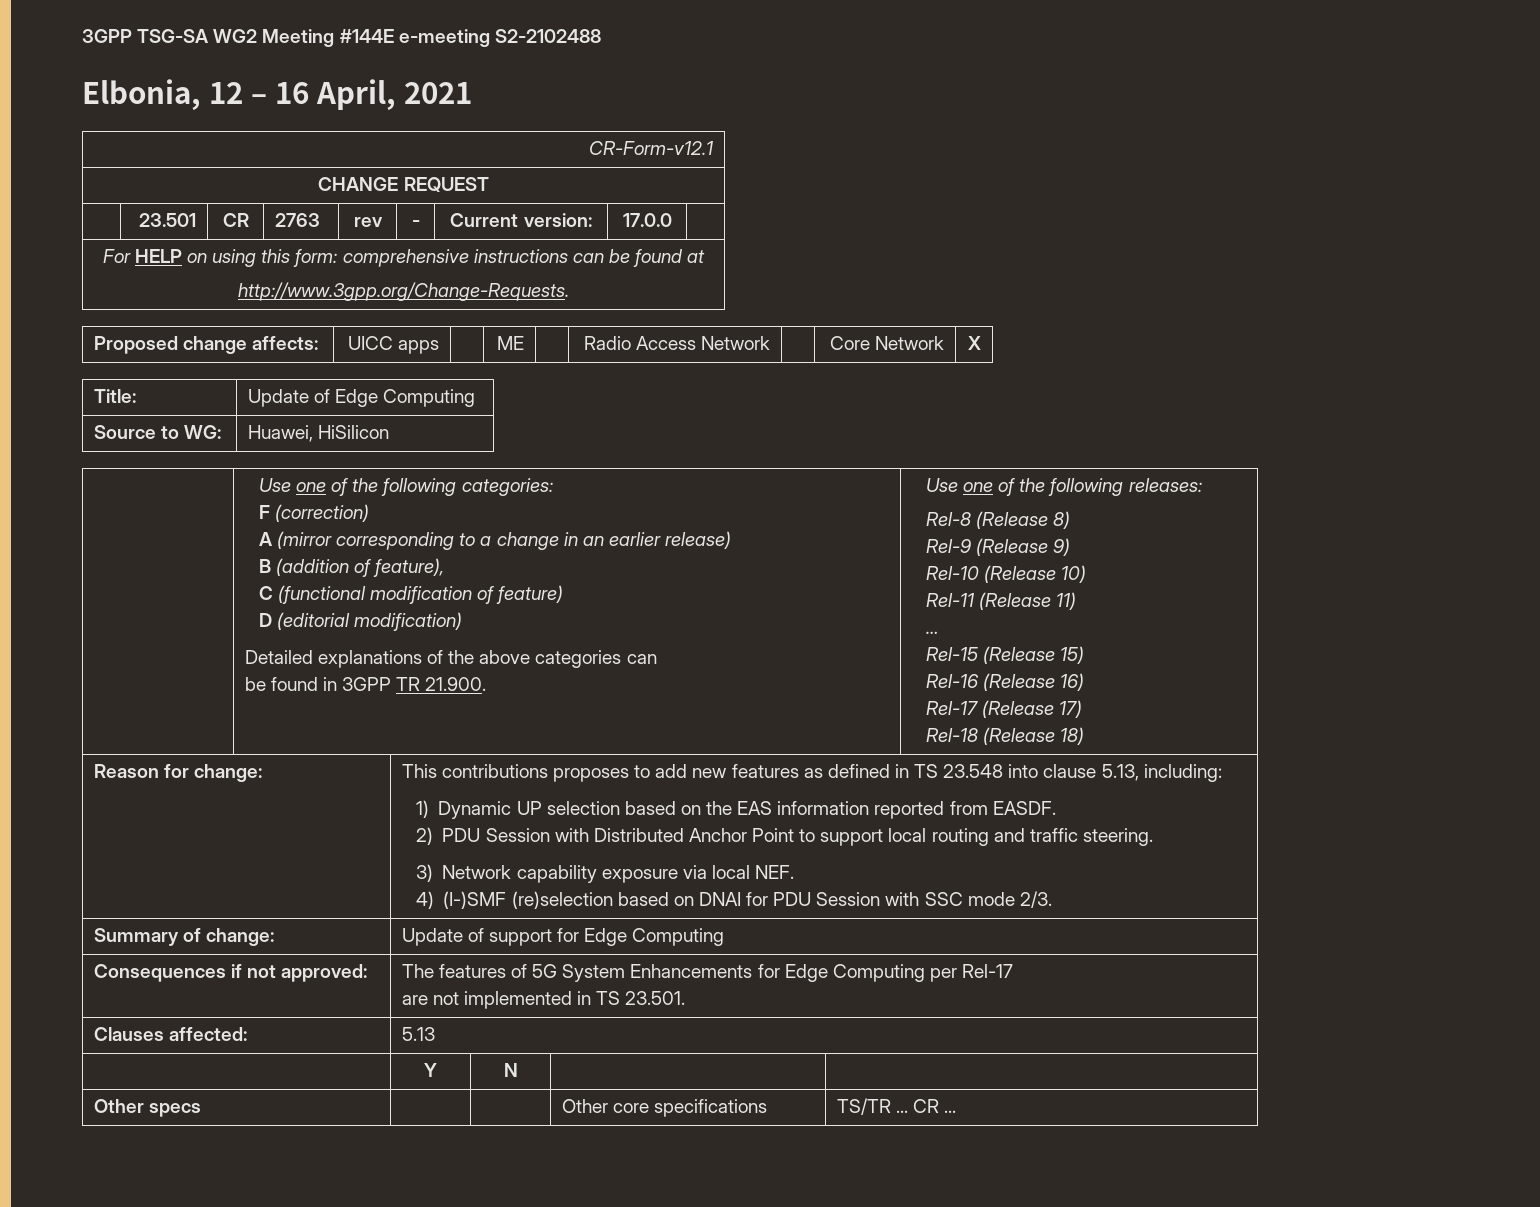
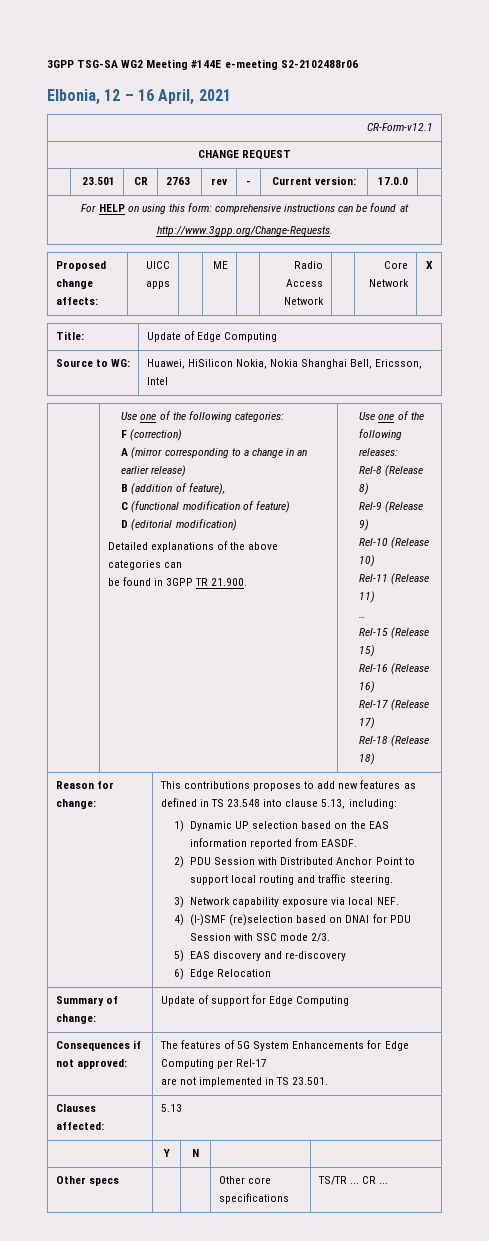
[494,29,601,43] S2-2102488 -> [280,60,358,68] S2-2102488r06
(389, 432) none -> [236,359,423,369] [146,377,168,385] Nokia, Nokia Shanghai Bell, Ericsson, Intel
(1052, 899) none -> [174,950,347,962] [174,968,272,980] // 5) EAS discovery and re-discovery // 6) Edge Relocation

